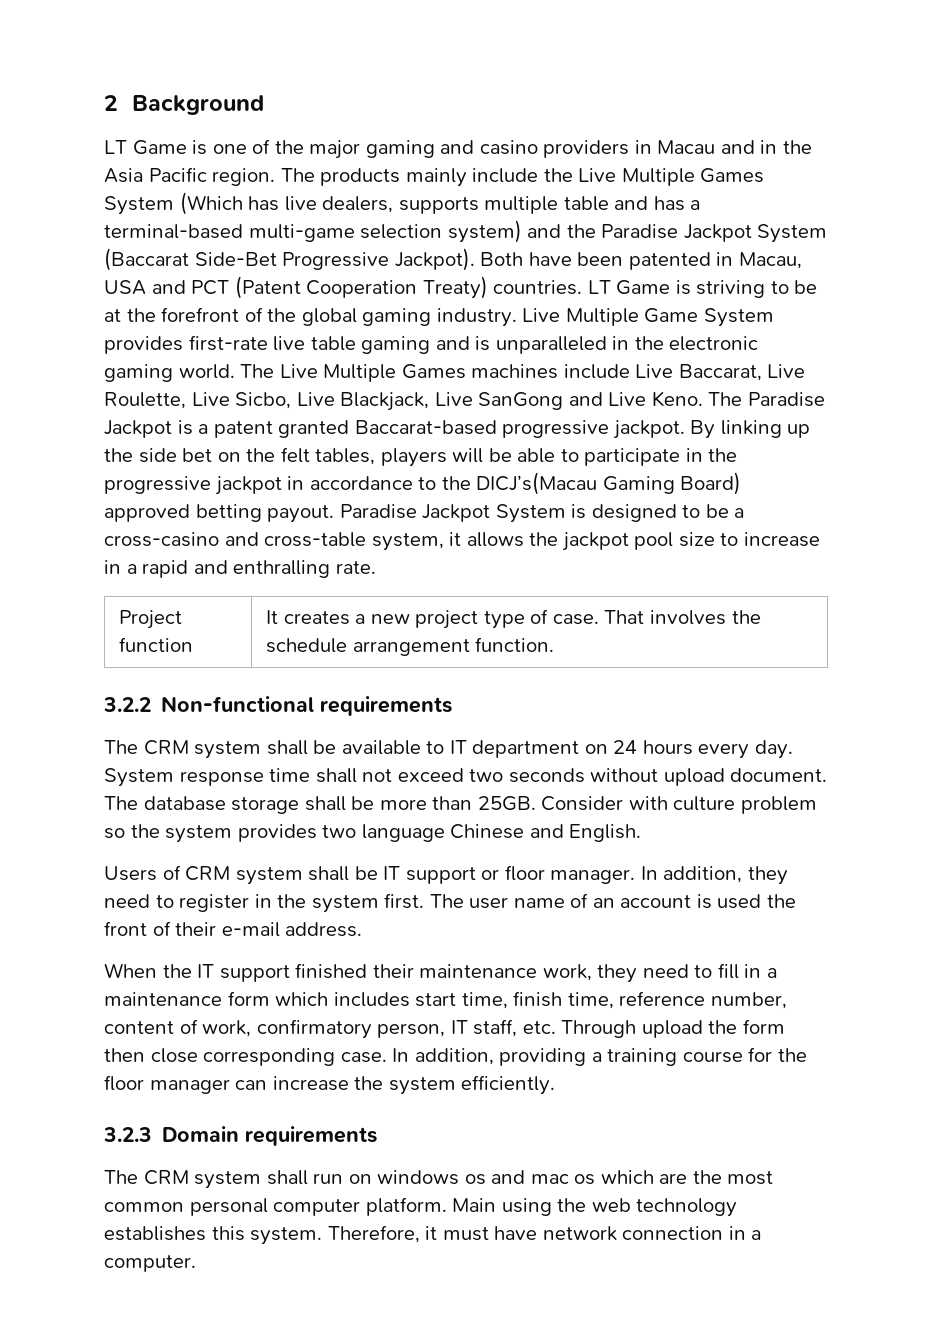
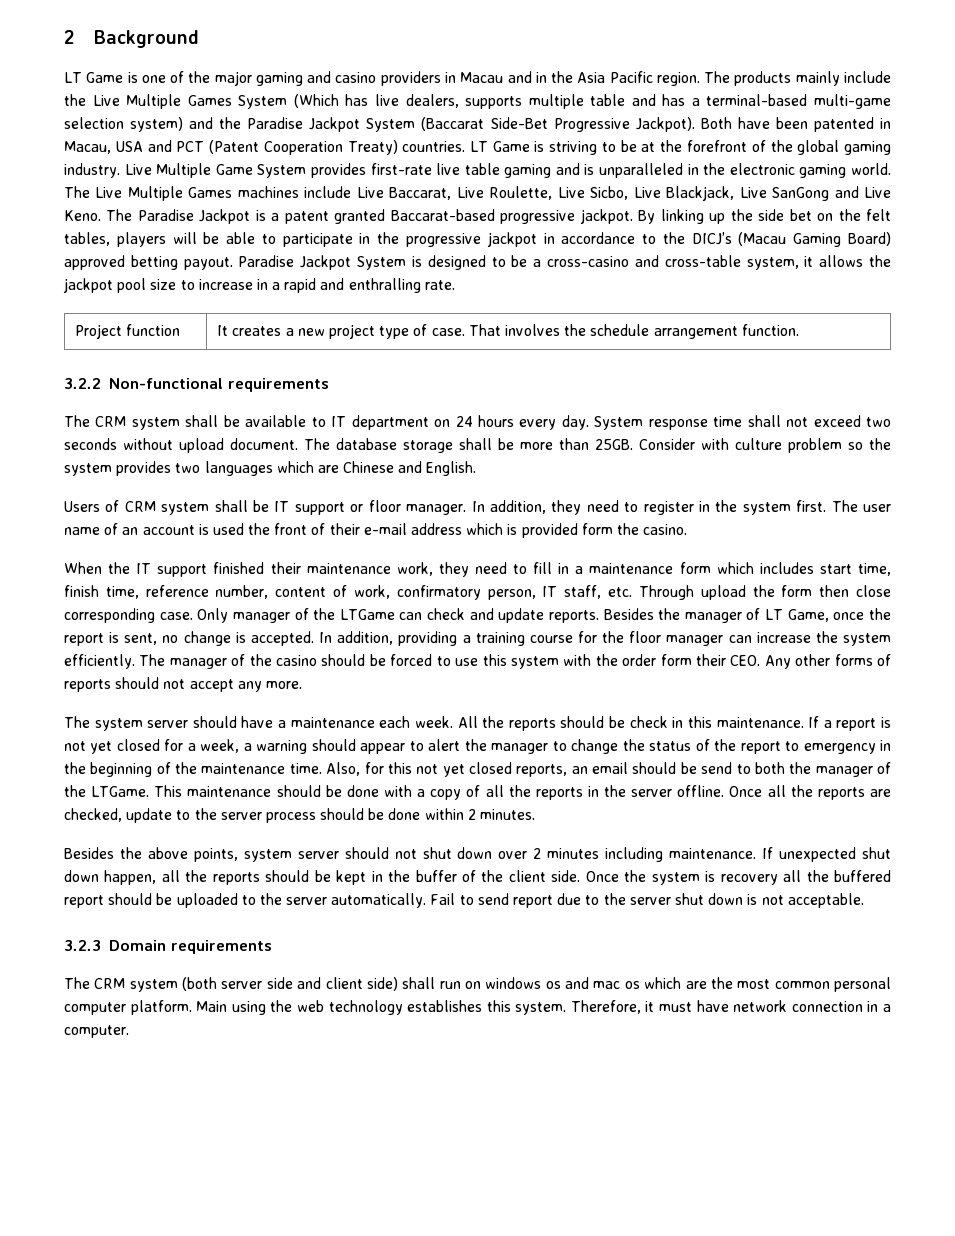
[476,472,598,495] DICJ’s(Macau -> [691,232,787,246] DICJ’s (Macau
[361,824,445,842] language -> [204,461,339,476] languages which are
[285,922,363,937] address. -> [411,523,688,538] address which is provided form the casino.
(387, 1057) none -> [197,608,891,623] [64,631,314,646] Only manager of the LTGame can check and update reports. Besides the manager of LT Game, once the report is sent, no change is accepted.
(556, 1085) none -> [139,654,891,669] [64,677,302,692] [64,716,891,731] [64,739,891,754] [64,762,892,777] [64,785,892,800] [64,808,536,823] [64,847,892,862] [64,870,892,885] [64,893,864,908] The manager of the casino should be forced to use this system with the order form their CEO. Any other forms of reports should not accept any more. // The system server should have a maintenance each week. All the reports should be check in this maintenance. If a report is not yet closed for a week, a warning should appear to alert the manager to change the status of the report to emergency in the beginning of the maintenance time. Also, for this not yet closed reports, an email should be send to both the manager of the LTGame. This maintenance should be done with a copy of all the reports in the server offline. Once all the reports are checked, update to the server process should be done within 2 minutes. // Besides the above points, system server should not shut down over 2 minutes including maintenance. If unexpected shut down happen, all the reports should be kept in the buffer of the client side. Once the system is recovery all the buffered report should be uploaded to the server automatically. Fail to send report due to the server shut down is not acceptable.
(262, 1180) none -> [182,977,398,991] (both server side and client side)

